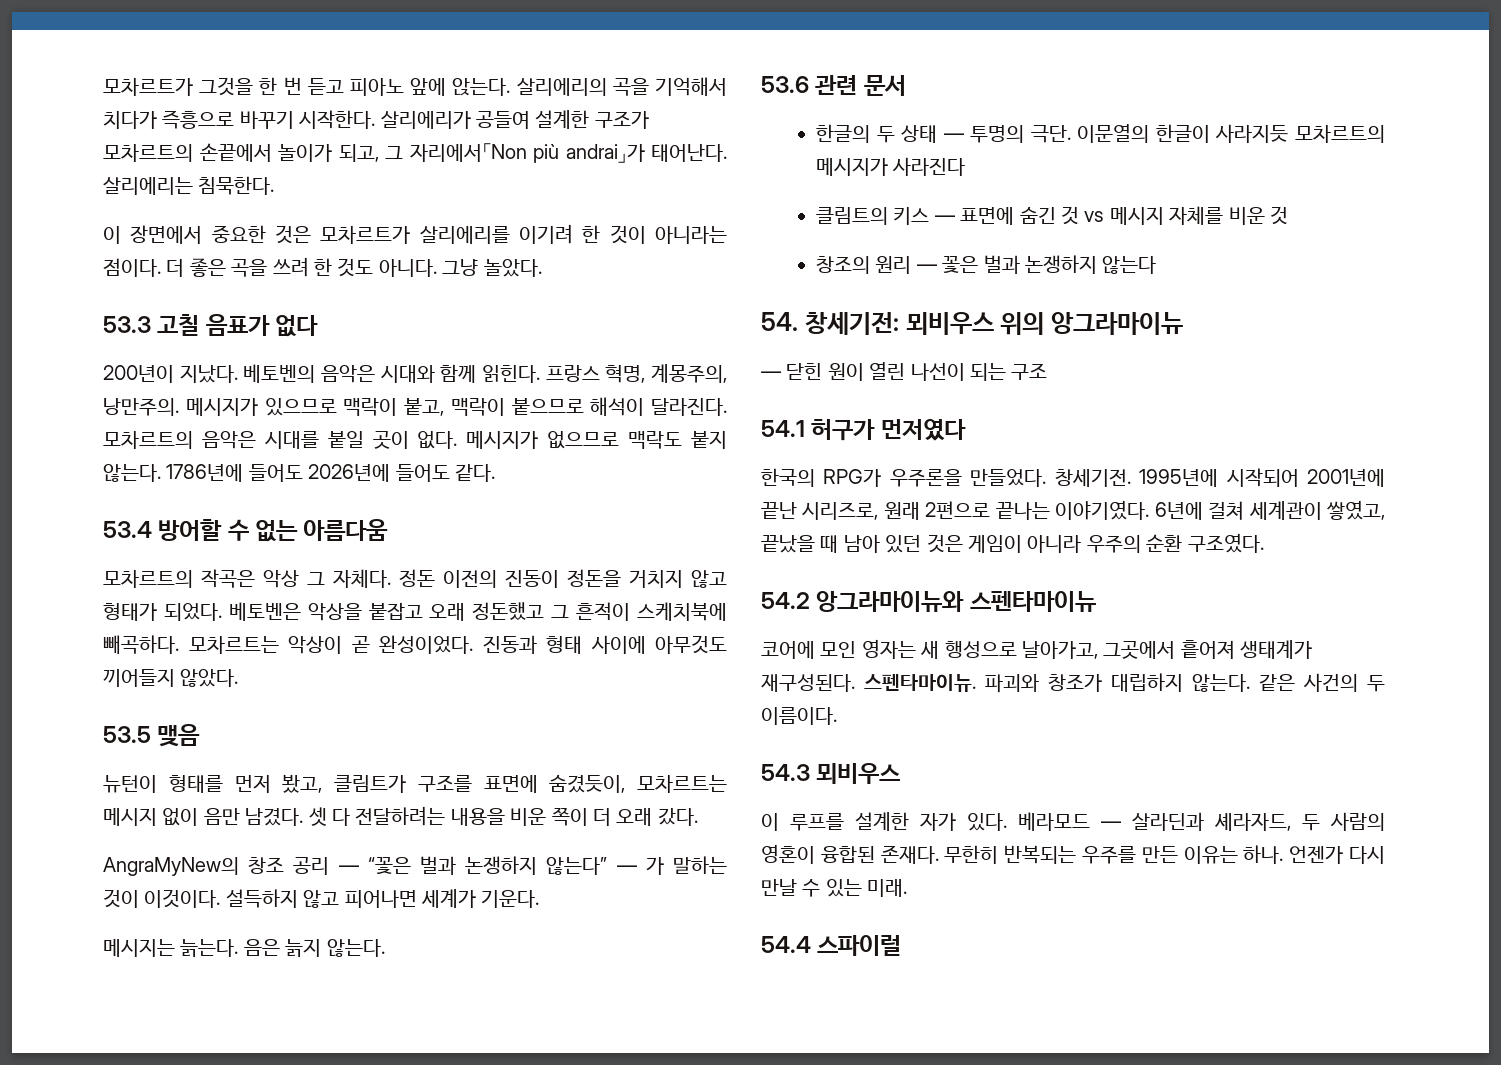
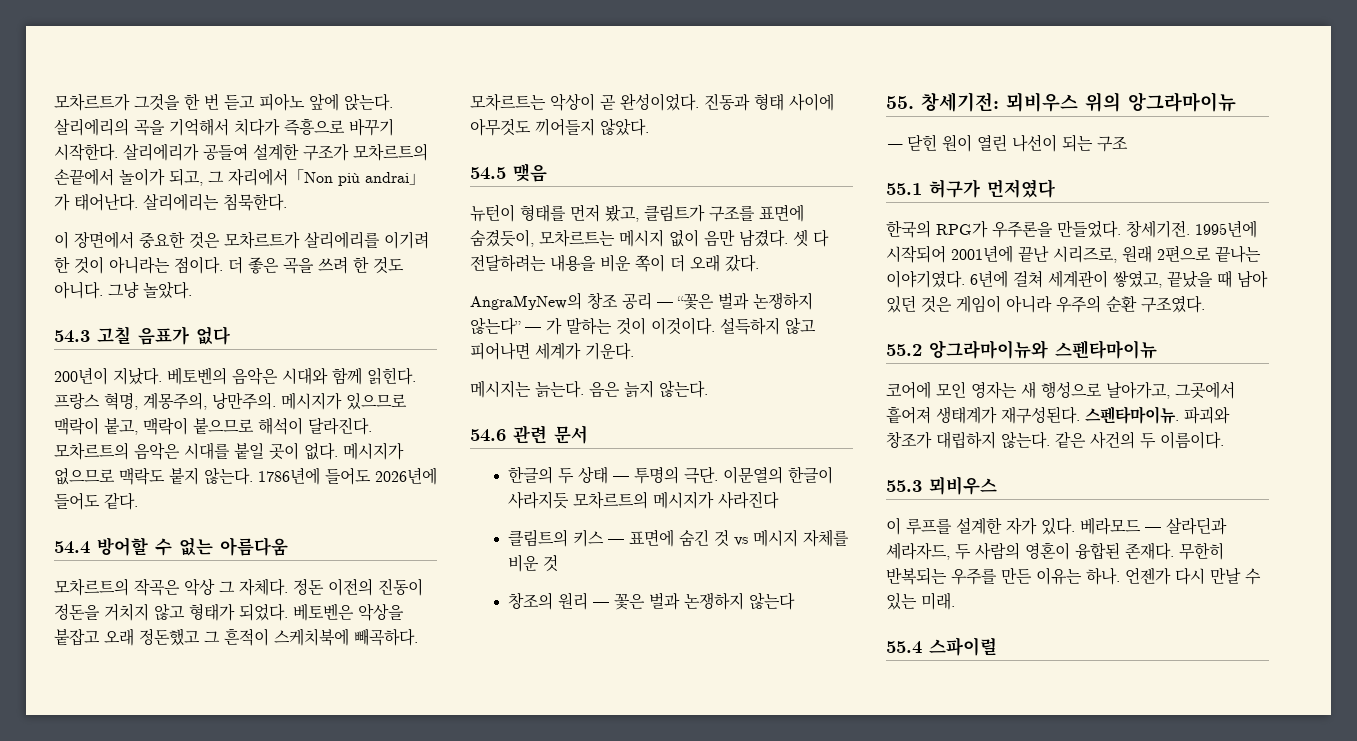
[103,316,151,333] 53.3 -> [54,330,90,343] 54.3
[103,521,152,538] 53.4 -> [54,541,90,554] 54.4
[103,726,151,743] 53.5 -> [470,167,506,180] 54.5
[761,76,809,93] 53.6 -> [470,429,506,442] 54.6
[761,312,798,331] 54. -> [886,96,914,109] 55.
[761,420,805,437] 54.1 -> [886,183,922,195] 55.1
[761,592,810,609] 54.2 -> [886,344,922,356] 55.2
[761,764,810,781] 54.3 -> [886,480,922,492] 55.3
[761,936,811,953] 54.4 -> [886,641,922,654] 55.4

